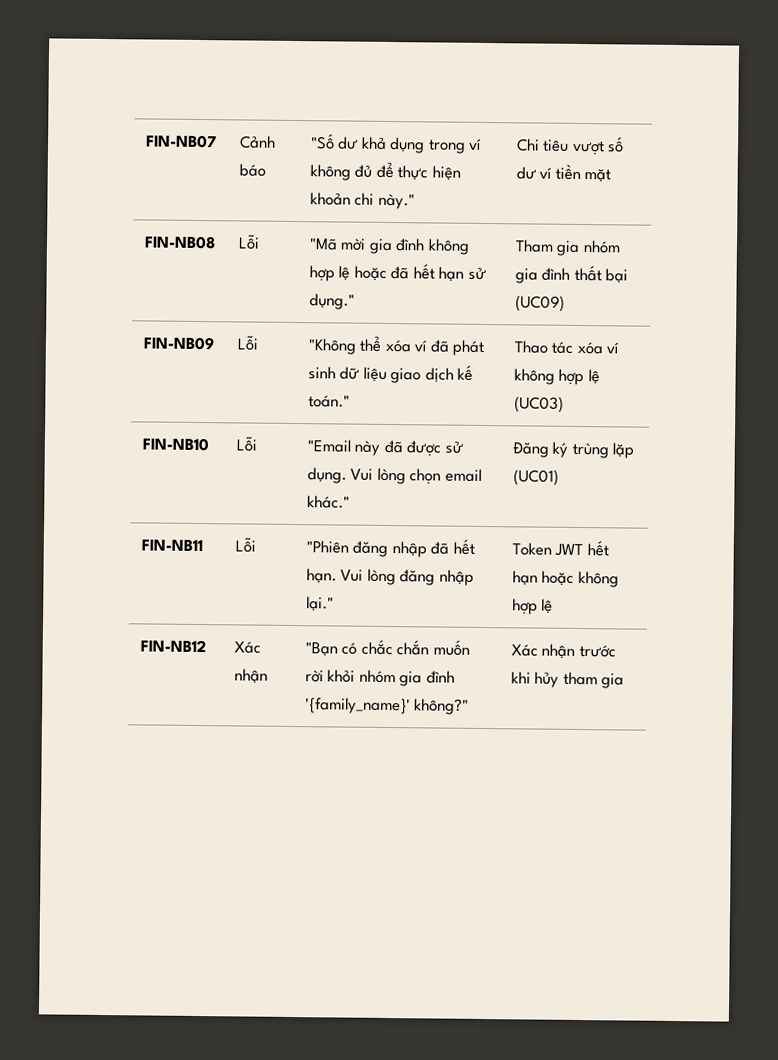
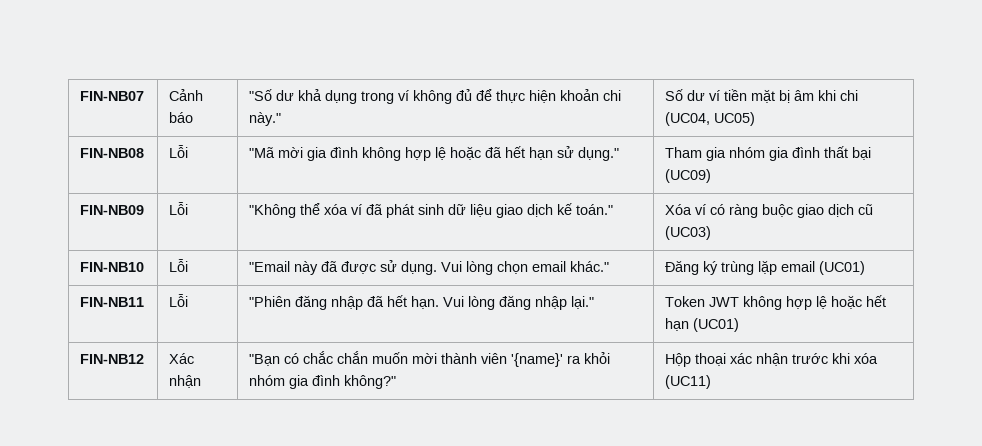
[515,136,625,156] Chi tiêu vượt số -> [665,89,684,101] Số
(612, 176) none -> [779,90,859,103] [665,112,756,126] bị âm khi chi (UC04, UC05)
[513,340,620,355] [513,368,600,386] Thao tác xóa ví không hợp lệ -> [665,204,874,218] Xóa ví có ràng buộc giao dịch cũ
(635, 450) none -> [781,261,816,272] email
[586,540,609,557] [511,570,619,588] [511,598,554,615] hết hạn hoặc không hợp lệ -> [743,295,887,310] [665,318,740,332] không hợp lệ hoặc hết hạn (UC01)
[304,670,324,683] rời -> [412,353,582,367] mời thành viên '{name}' ra
[304,697,411,715] '{family_name}' -> (341, 380) none
[510,643,616,659] [510,671,625,689] Xác nhận trước khi hủy tham gia -> [665,353,879,367] [665,375,712,389] Hộp thoại xác nhận trước khi xóa (UC11)

